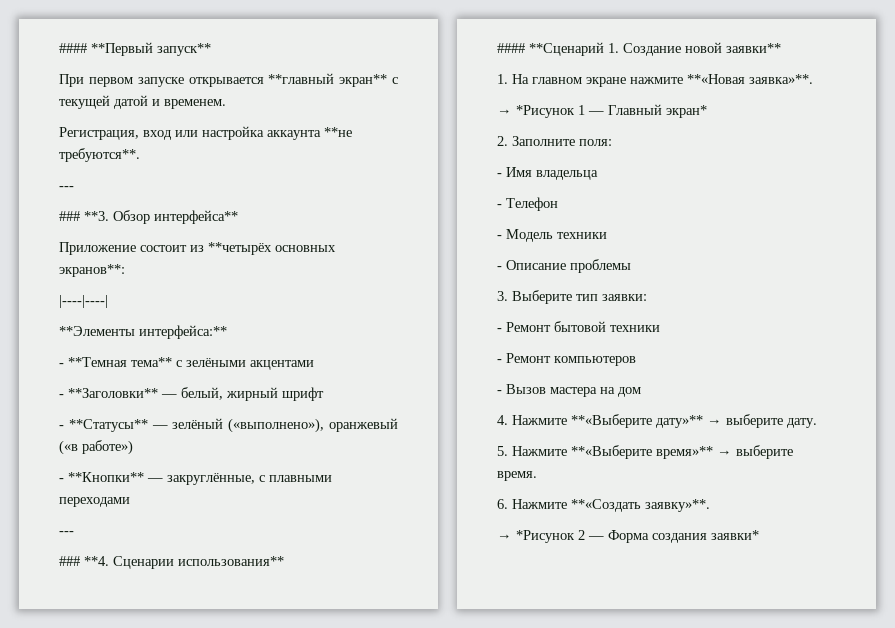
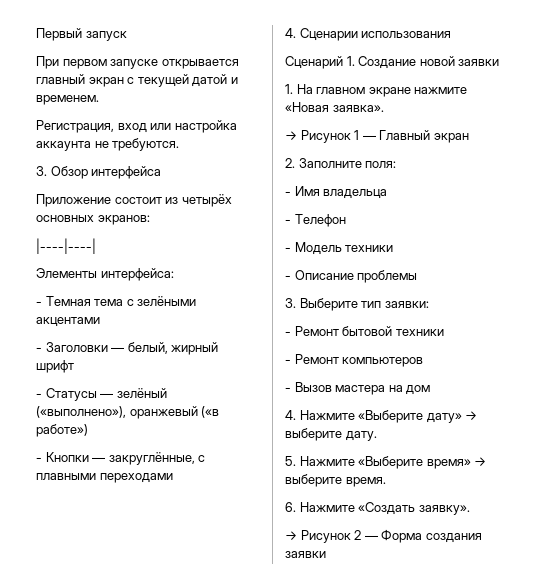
[59,42,211,56] #### **Первый запуск** -> [36,28,127,41] Первый запуск
[268,73,388,87] **главный экран** -> [36,74,124,87] главный экран
[324,127,352,137] [59,148,140,162] [59,186,74,190] [59,210,238,224] **не требуются**. // --- // ### **3. Обзор интерфейса** -> [94,138,180,151] [36,166,162,179] не требуются. // 3. Обзор интерфейса
[208,242,336,255] [59,264,125,277] **четырёх основных экранов**: -> [181,194,232,207] [36,215,150,225] четырёх основных экранов:
[59,325,227,339] [59,357,172,367] **Элементы интерфейса:** // - **Темная тема** -> [36,268,174,281] [36,296,124,306] Элементы интерфейса: // - Темная тема
[68,388,158,398] **Заголовки** -> [45,342,108,352] Заголовки
[68,419,148,432] **Статусы** -> [45,388,97,401] Статусы
[68,472,144,482] **Кнопки** -> [45,452,89,462] Кнопки
[59,531,74,535] [59,556,284,569] [497,42,604,56] --- // ### **4. Сценарии использования** // #### **Сценарий -> [285,28,452,41] [285,56,343,69] 4. Сценарии использования // Сценарий
[726,43,781,53] заявки** -> [458,59,500,66] заявки
[687,74,813,84] [497,105,575,118] **«Новая заявка»**. // → *Рисунок -> [285,102,384,112] [285,130,351,143] «Новая заявка». // → Рисунок
[666,105,707,118] экран* -> [433,133,469,143] экран
[571,414,703,428] **«Выберите дату»** -> [358,410,462,423] «Выберите дату»
[571,445,713,459] **«Выберите время»** -> [358,456,471,469] «Выберите время»
[571,499,710,512] [497,530,575,543] **«Создать заявку»**. // → *Рисунок -> [358,502,470,515] [285,530,351,543] «Создать заявку». // → Рисунок
[711,530,759,540] заявки* -> [285,551,326,558] заявки

